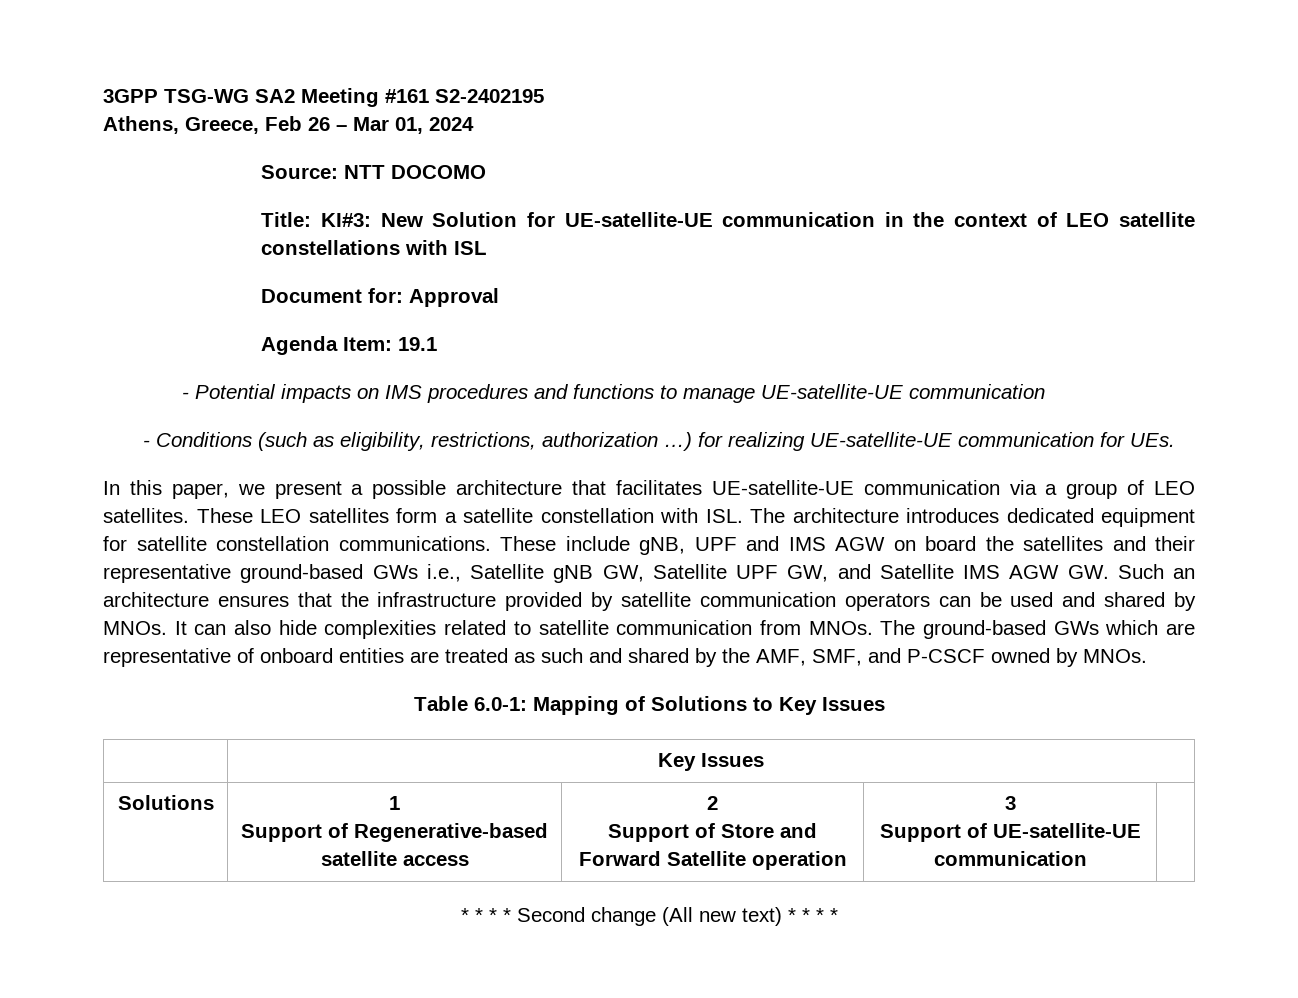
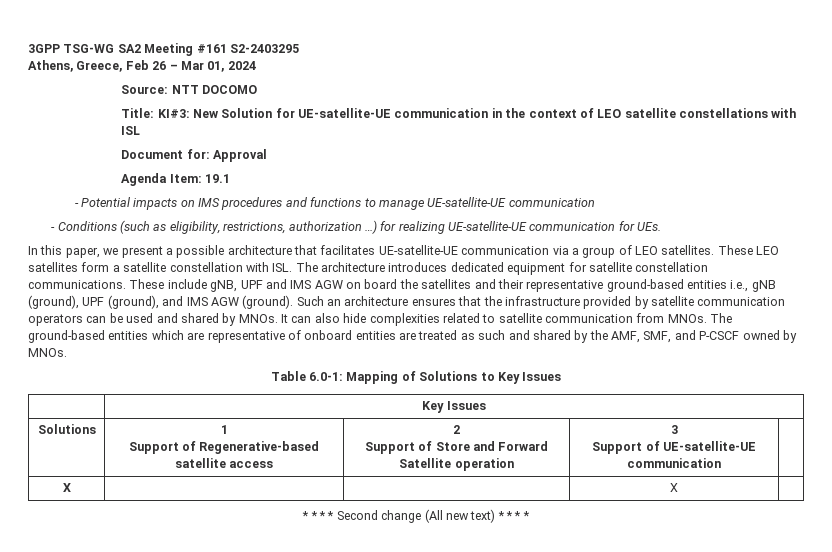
[435,89,544,103] S2-2402195 -> [229,44,299,53] S2-2403295
[372,564,1109,583] GWs i.e., Satellite gNB GW, Satellite UPF GW, and Satellite IMS AGW GW. -> [687,280,776,292] [28,295,294,309] entities i.e., gNB (ground), UPF (ground), and IMS AGW (ground).
[1053,621,1099,635] GWs -> [108,331,149,340] entities
(1087, 858) none -> [62,483,71,492] [670,483,678,492] // X | | | X |

